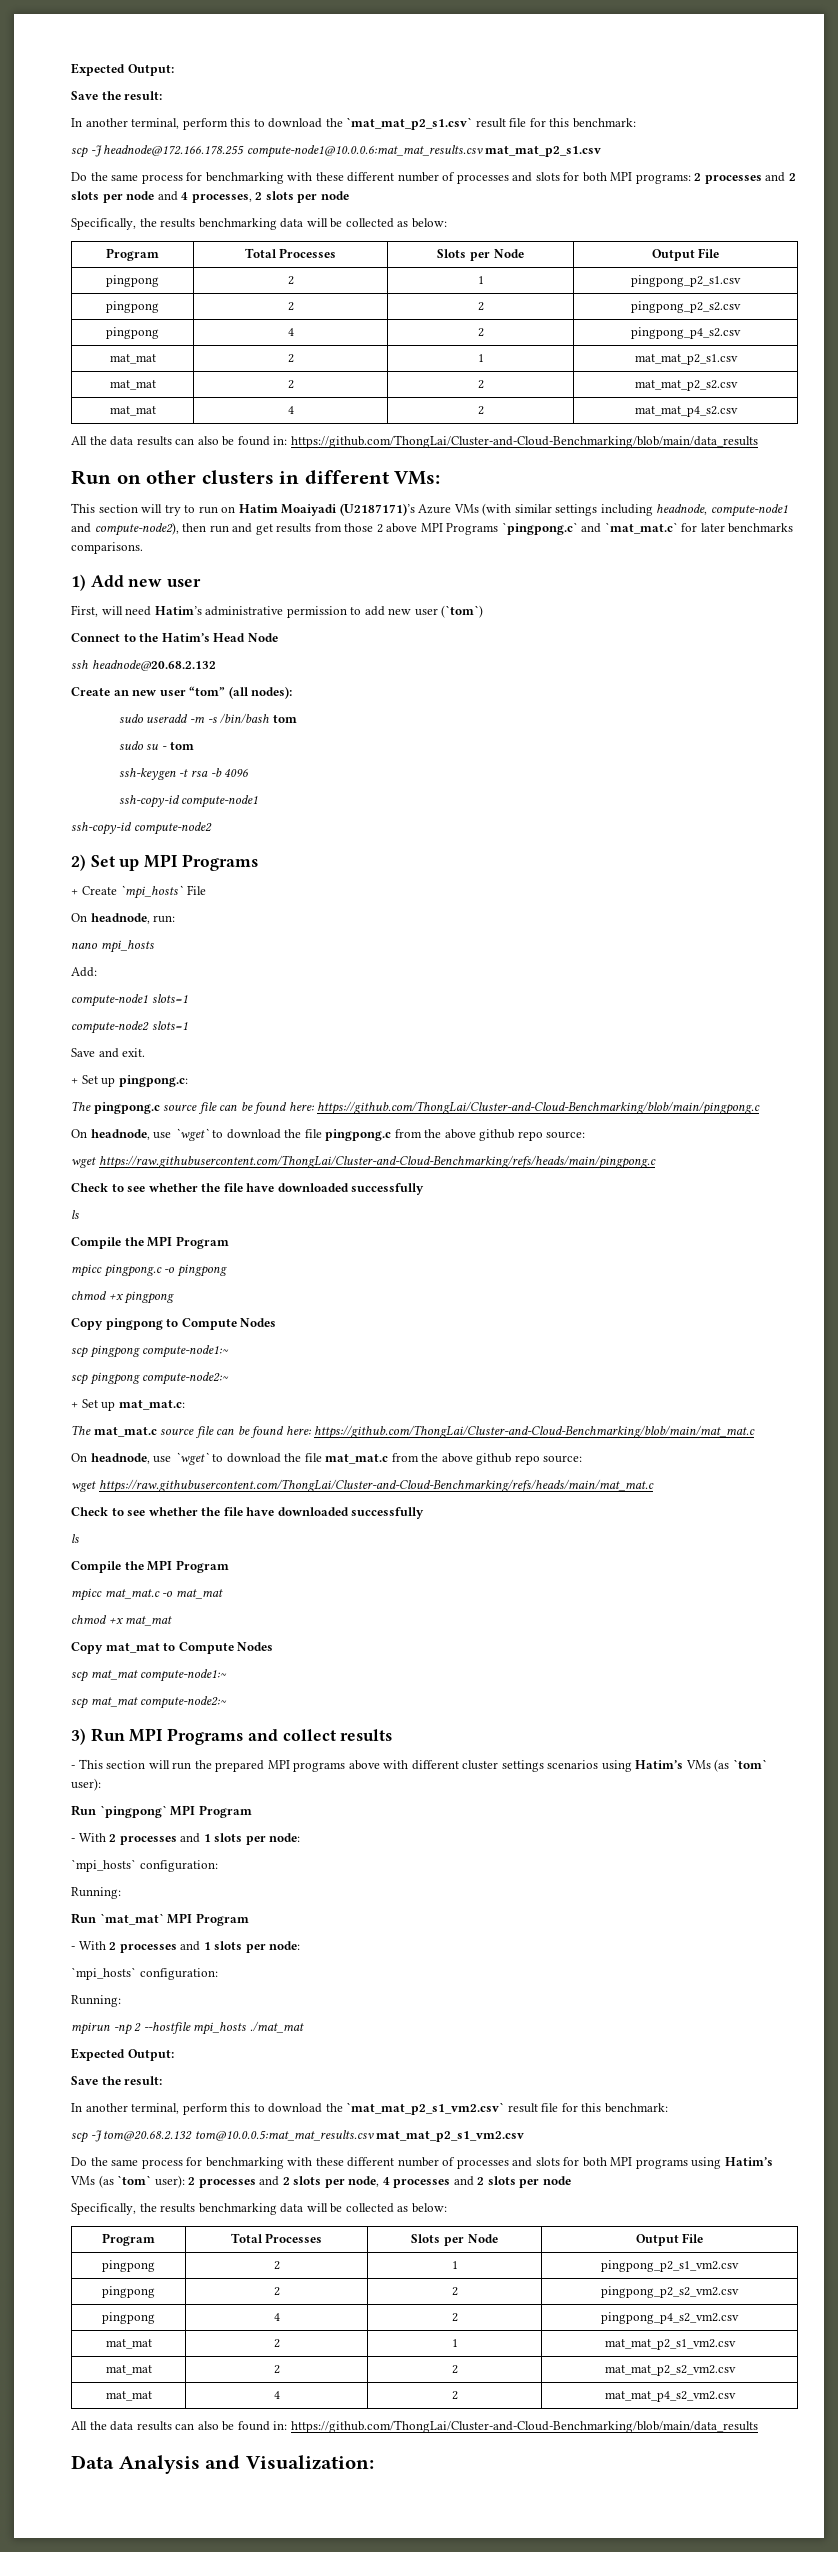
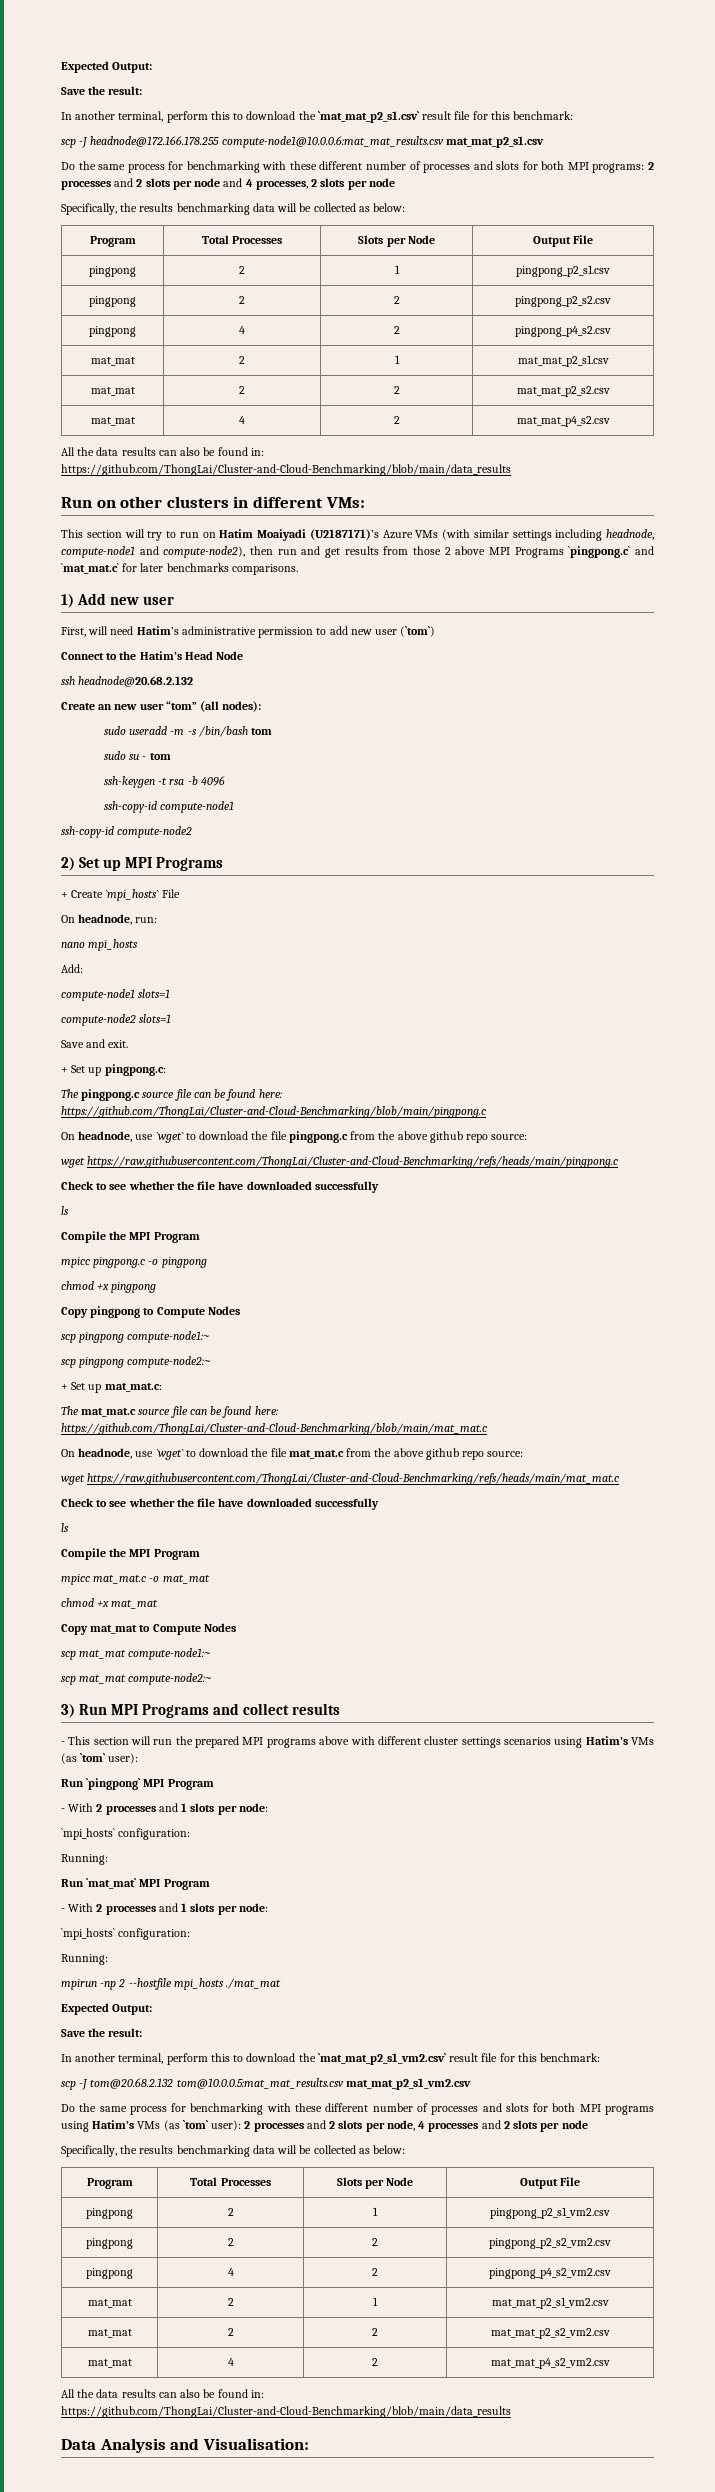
[245,2455,374,2470] Visualization: -> [202,2438,309,2450] Visualisation:

